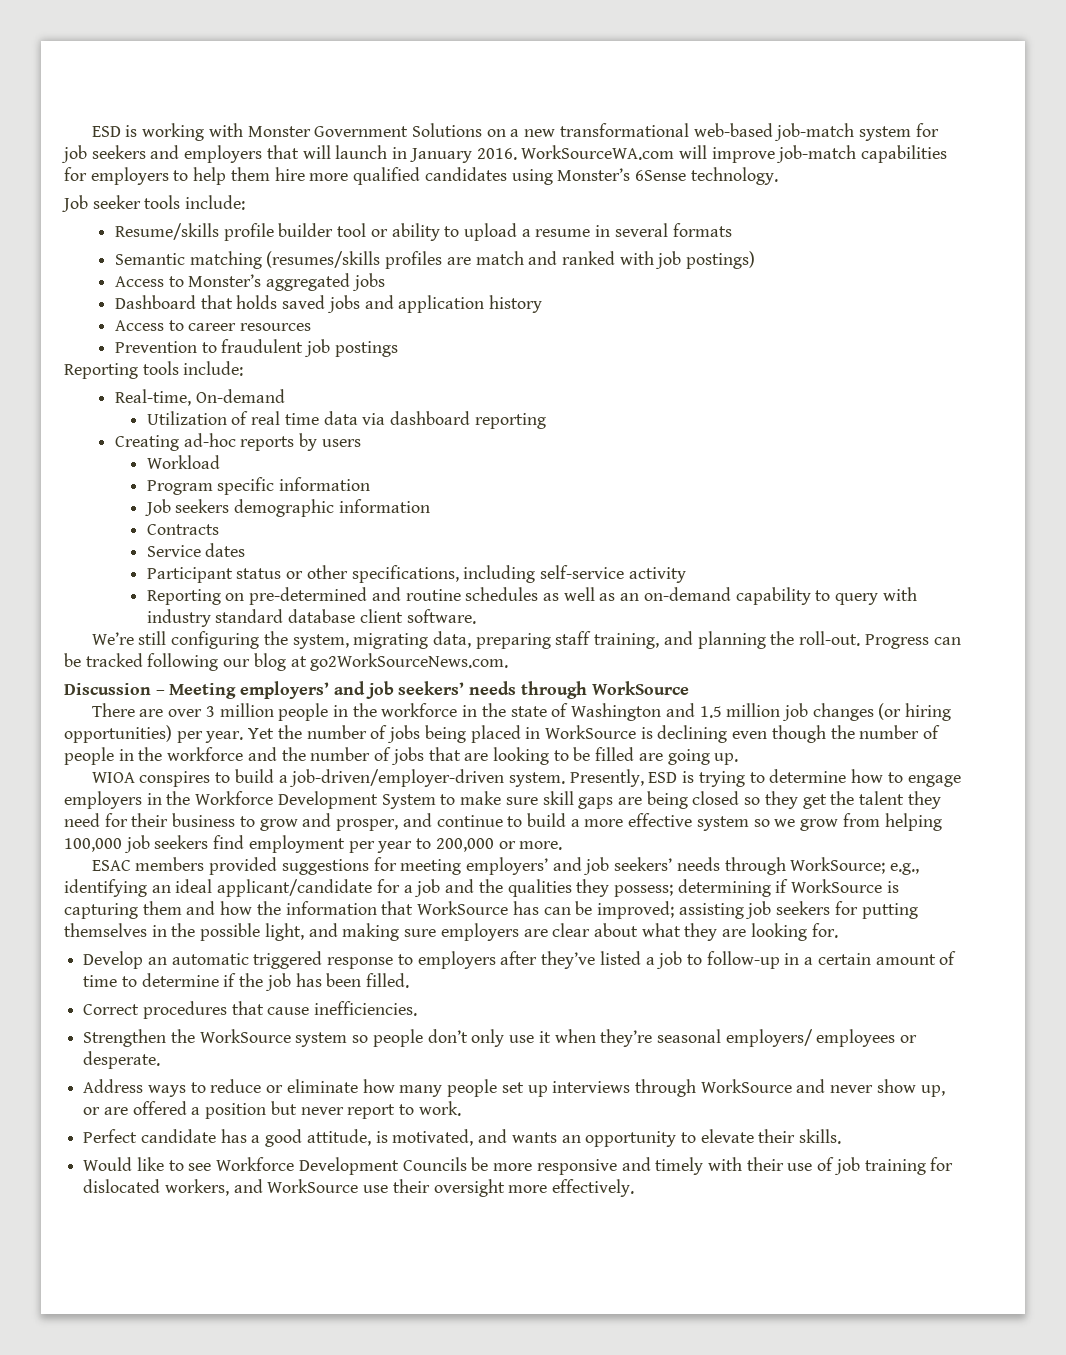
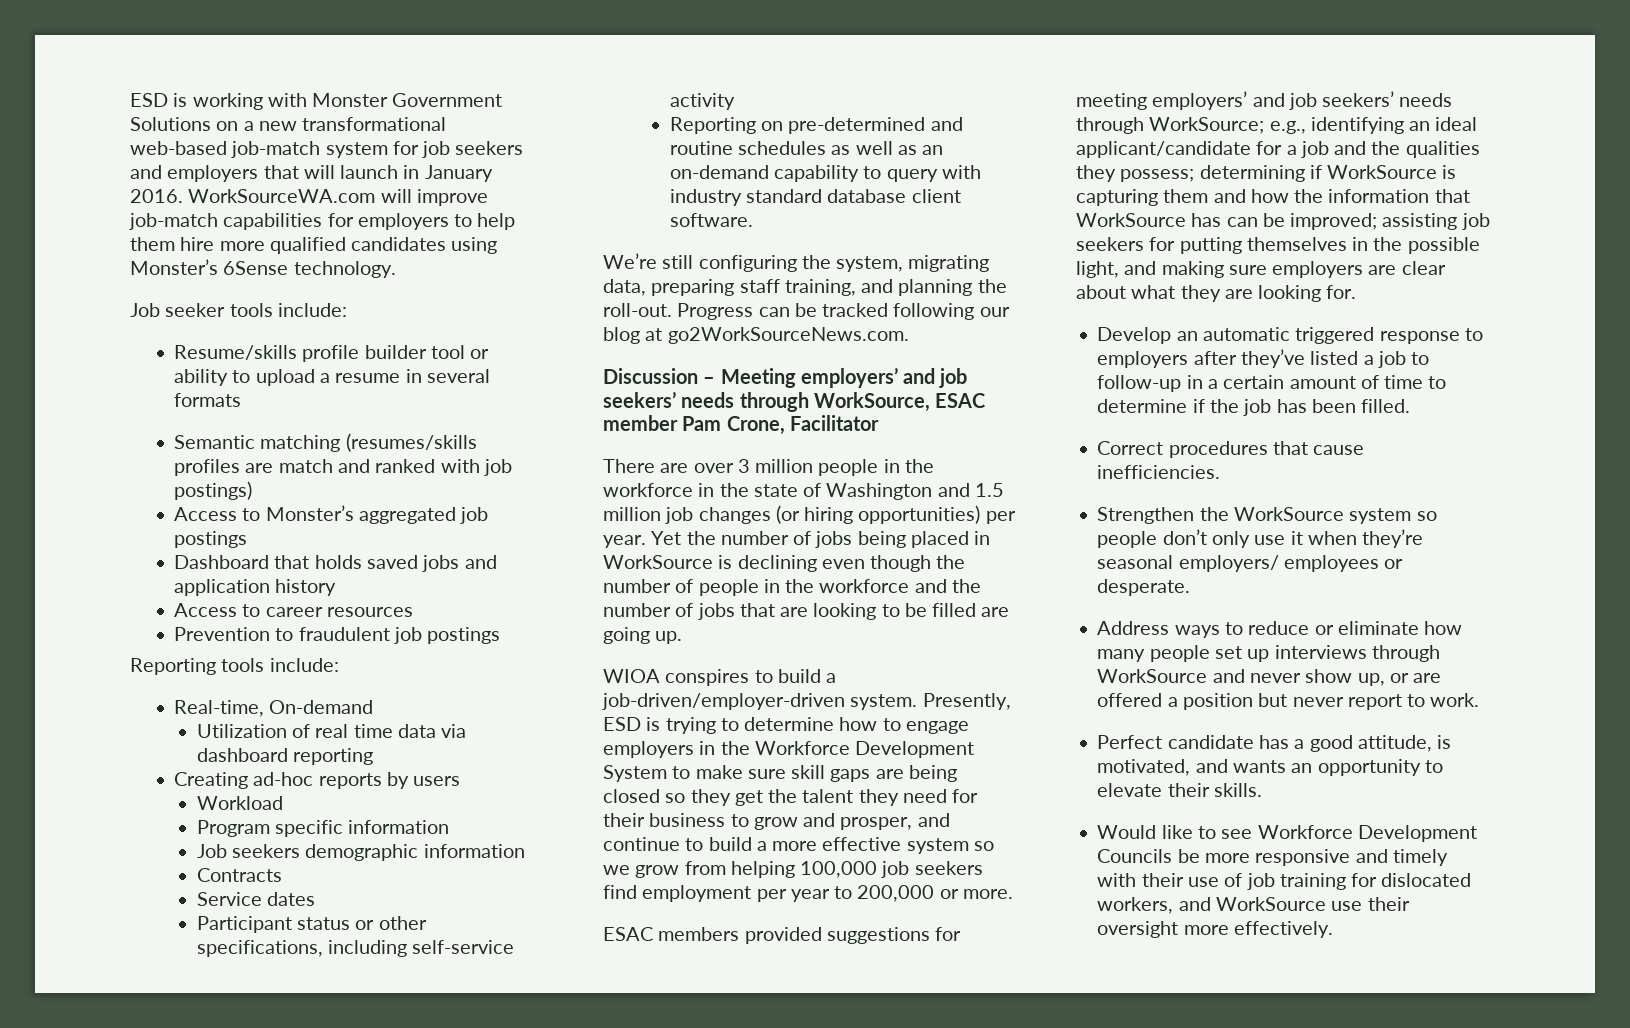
[351,273,385,291] jobs -> [460,507,489,524] [174,531,248,548] job postings
[591,681,689,695] WorkSource -> [813,392,986,412] [603,415,879,435] WorkSource, ESAC member Pam Crone, Facilitator

